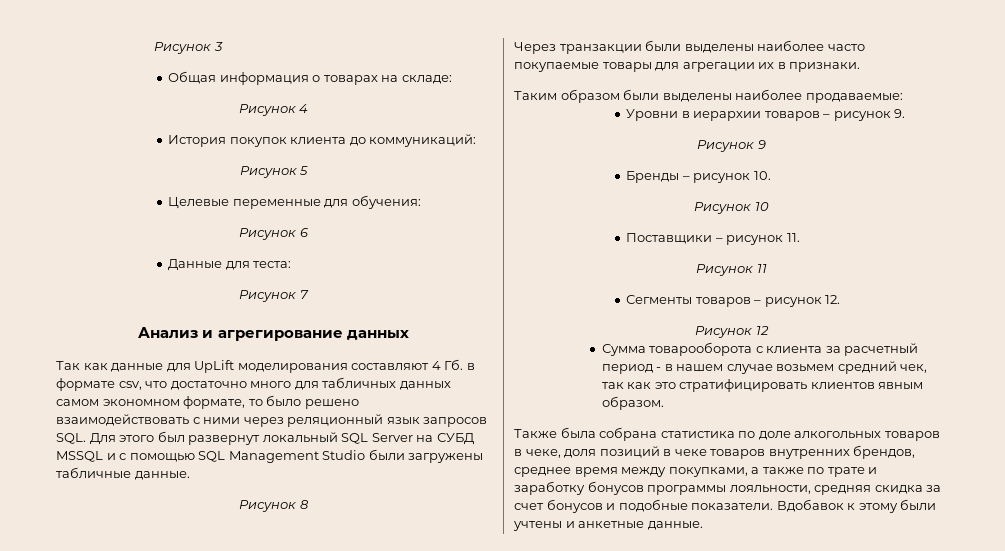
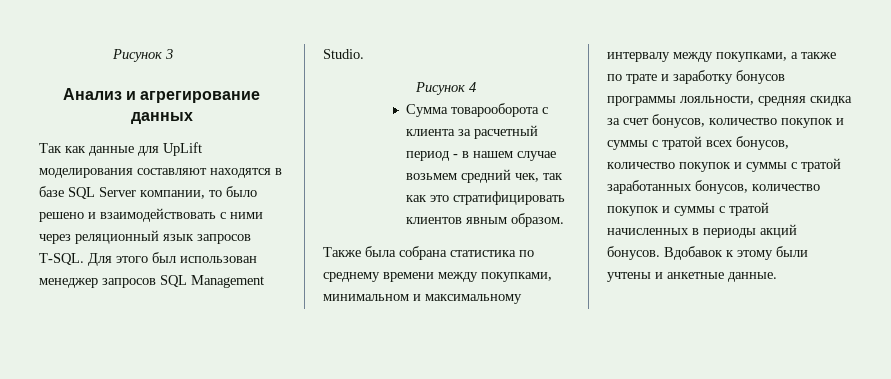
[168,71,452,85] [238,104,309,116] [168,134,477,147] [239,166,309,178] [168,195,421,209] [239,228,308,240] [168,259,292,271] [239,290,309,302] // Общая информация о товарах на складе: // Рисунок 4 // История покупок клиента до коммуникаций: // Рисунок 5 // Целевые переменные для обучения: // Рисунок 6 // Данные для теста: // Рисунок 7 -> (173, 54) none
[431,359,475,370] [56,377,451,391] [56,396,246,409] 4 Гб. в формате csv, что достаточно много для табличных данных самом экономном формате, -> [210,168,282,178] [39,186,205,199] находятся в базе SQL Server компании,
(359, 404) none -> [88,212,96,219] и
[56,433,86,444] SQL. -> [39,253,84,265] T-SQL.
[188,432,474,445] [56,449,484,463] [56,467,190,480] [239,500,309,512] [514,40,865,54] [514,62,861,72] [514,89,903,103] [626,109,906,121] [697,140,766,152] [626,171,771,183] [694,202,769,214] [626,233,800,245] [696,264,767,276] [626,295,841,307] [695,326,769,338] развернут локальный SQL Server на СУБД MSSQL и с помощью SQL Management Studio были загружены табличные данные. // Рисунок 8 // Через транзакции были выделены наиболее часто покупаемые товары для агрегации их в признаки. // Таким образом были выделены наиболее продаваемые: // Уровни в иерархии товаров – рисунок 9. // Рисунок 9 // Бренды – рисунок 10. // Рисунок 10 // Поставщики – рисунок 11. // Рисунок 11 // Сегменты товаров – рисунок 12. // Рисунок 12 -> [180,256,257,263] [39,275,264,288] [323,49,364,59] [414,82,476,95] использован менеджер запросов SQL Management Studio. // Рисунок 4
[758,431,940,441] [514,445,916,459] [514,467,618,477] доле алкогольных товаров в чеке, доля позиций в чеке товаров внутренних брендов, среднее время -> [323,272,552,282] [323,294,522,304] [607,52,670,62] среднему времени между покупками, минимальном и максимальному интервалу
[546,499,774,513] бонусов и подобные показатели. -> [652,114,844,128] [607,136,789,150] [607,158,841,172] [607,180,820,194] [607,202,769,216] [607,224,797,238] [607,246,660,260] бонусов, количество покупок и суммы с тратой всех бонусов, количество покупок и суммы с тратой заработанных бонусов, количество покупок и суммы с тратой начисленных в периоды акций бонусов.

